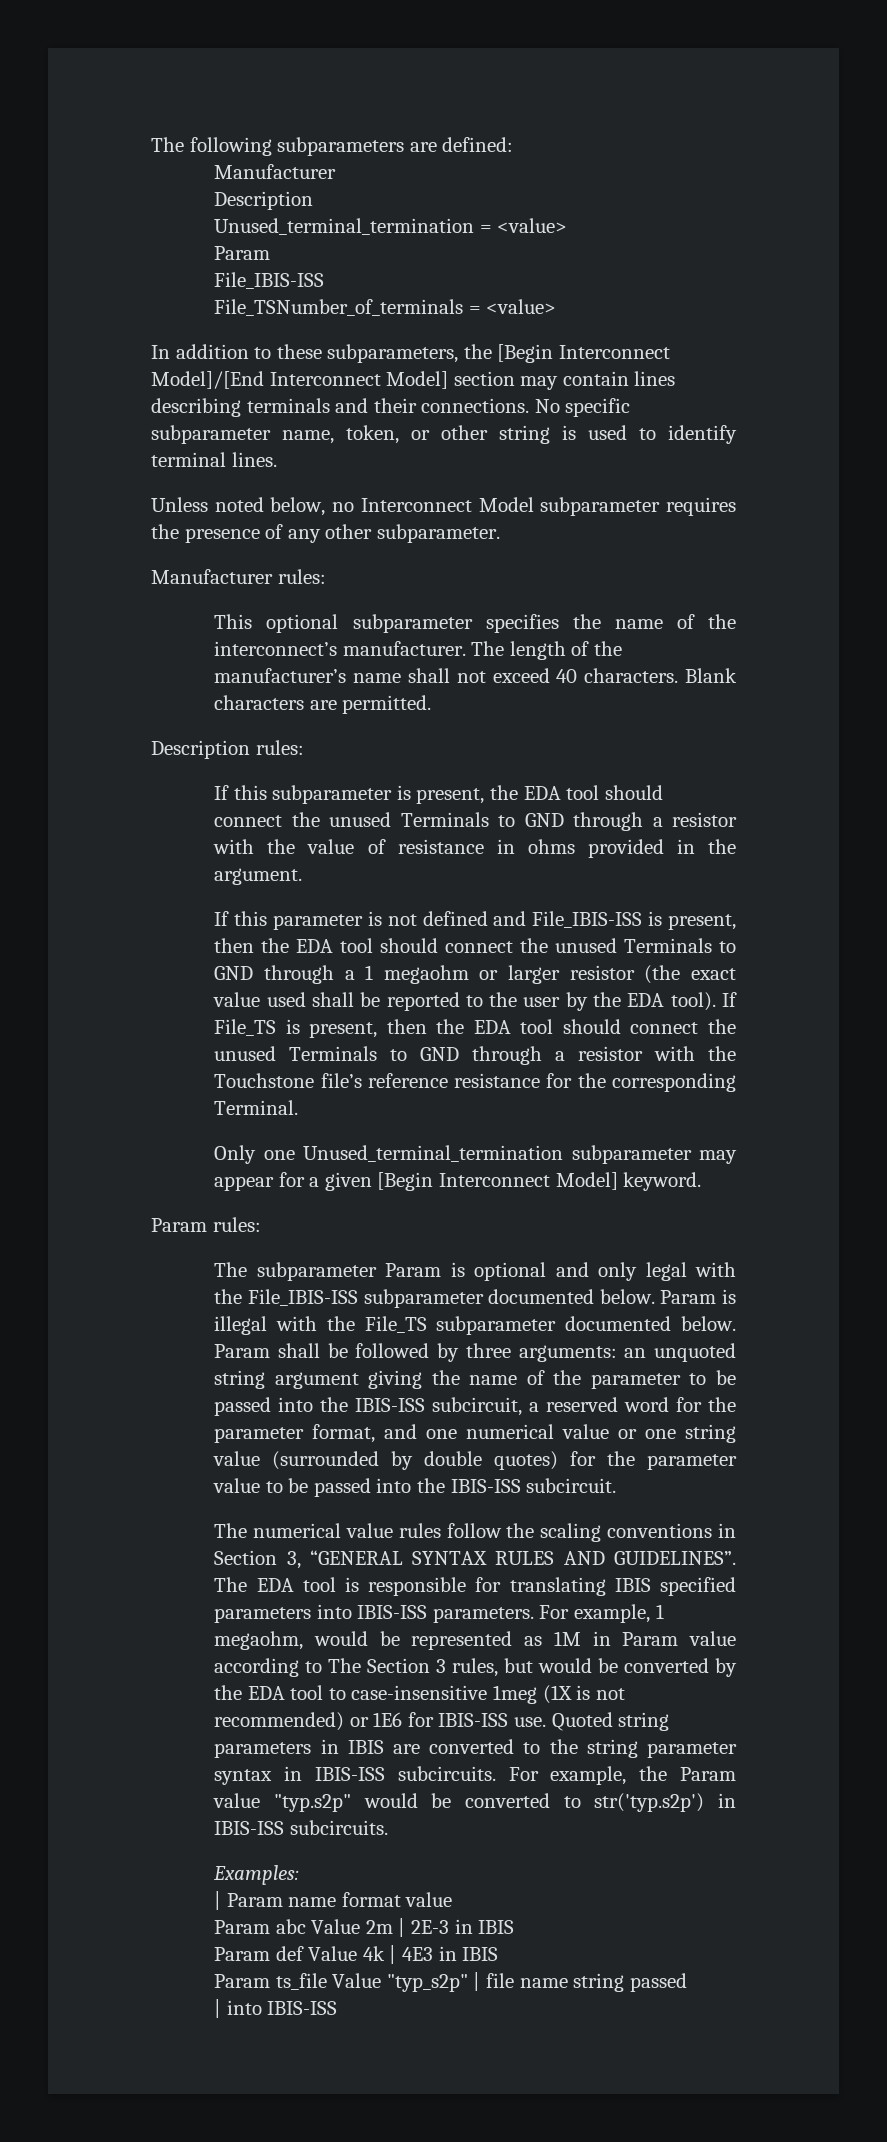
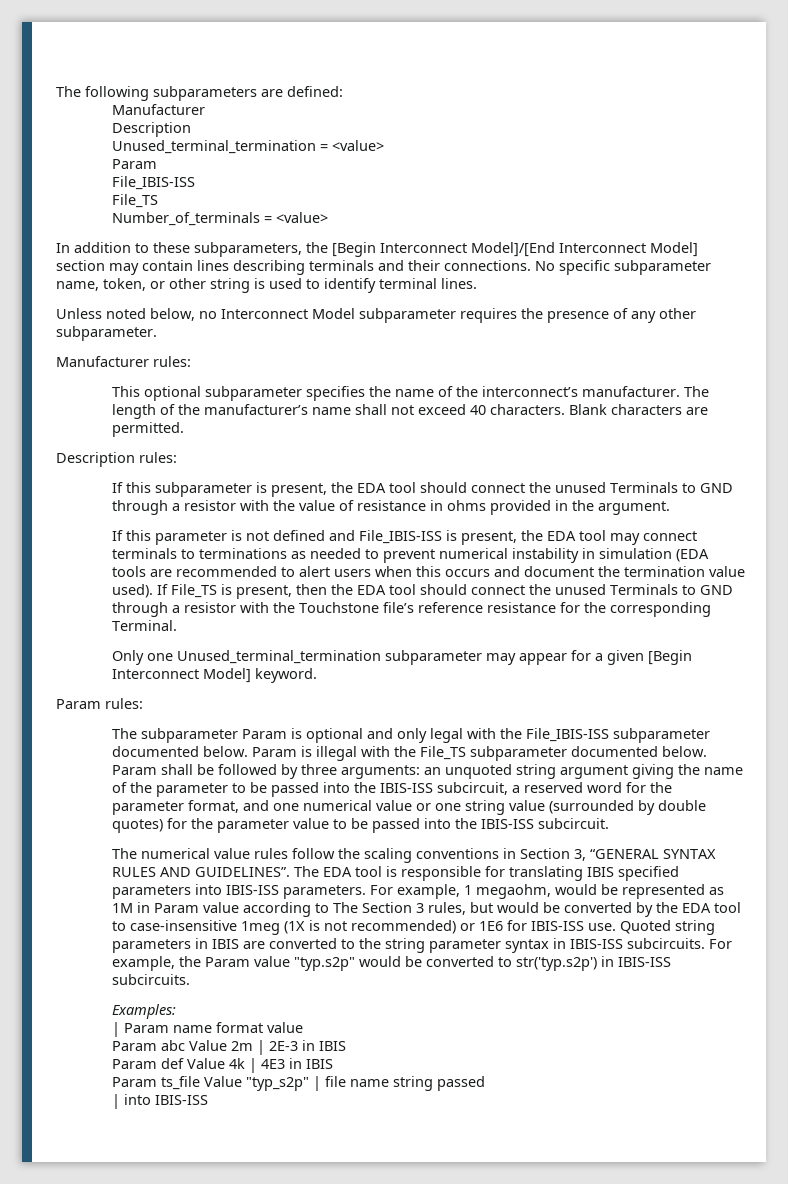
[214,299,464,316] File_TSNumber_of_terminals -> [112,194,159,208] [112,212,261,226] File_TS // Number_of_terminals
[214,938,736,953] [214,965,736,984] [213,992,716,1011] then the EDA tool should connect the unused Terminals to GND through a 1 megaohm or larger resistor (the exact value used shall be reported to the user by the EDA tool). -> [521,530,698,545] [112,548,710,563] [112,566,746,577] [112,584,154,598] the EDA tool may connect terminals to terminations as needed to prevent numerical instability in simulation (EDA tools are recommended to alert users when this occurs and document the termination value used).

